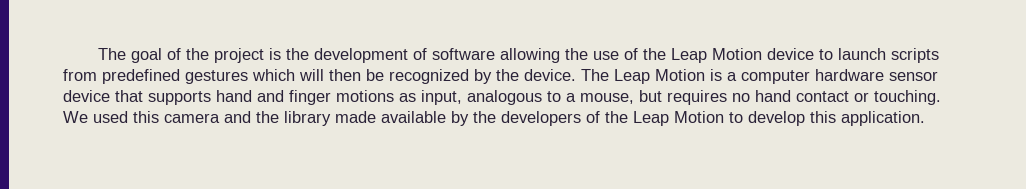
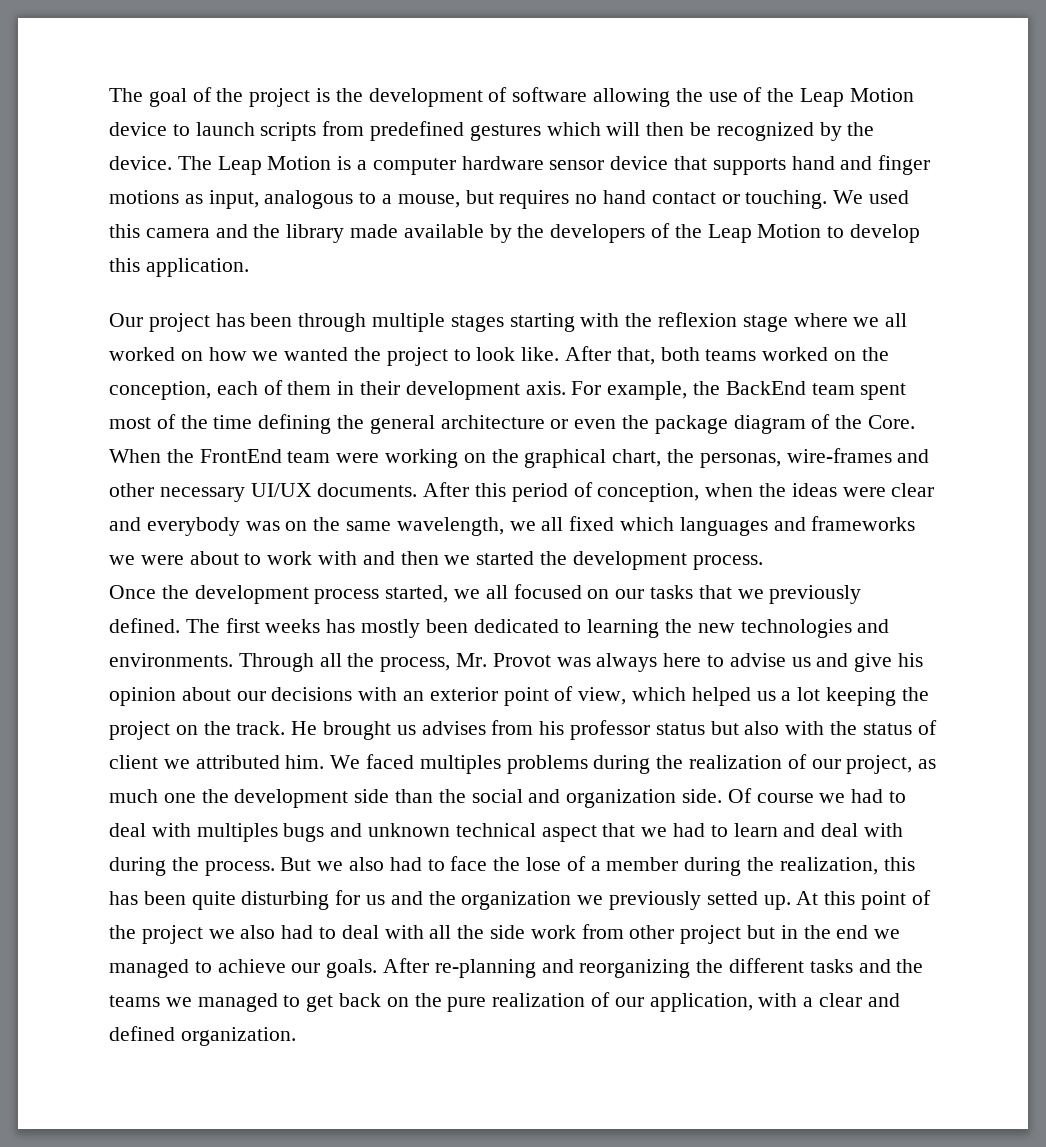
(925, 118) none -> [109,312,908,332] [109,346,889,366] [109,380,907,400] [109,414,916,434] [109,448,930,468] [109,482,935,502] [109,516,916,536] [109,551,763,570] [109,584,862,604] [109,618,890,638] [109,653,924,672] [109,686,929,706] [109,720,937,740] [109,754,937,774] [109,788,907,808] [109,823,904,842] [109,856,915,876] [109,890,931,910] [109,924,901,944] [109,958,924,978] [109,992,900,1012] [109,1026,296,1046] // Our project has been through multiple stages starting with the reflexion stage where we all worked on how we wanted the project to look like. After that, both teams worked on the conception, each of them in their development axis. For example, the BackEnd team spent most of the time defining the general architecture or even the package diagram of the Core. When the FrontEnd team were working on the graphical chart, the personas, wire-frames and other necessary UI/UX documents. After this period of conception, when the ideas were clear and everybody was on the same wavelength, we all fixed which languages and frameworks we were about to work with and then we started the development process. // Once the development process started, we all focused on our tasks that we previously defined. The first weeks has mostly been dedicated to learning the new technologies and environments. Through all the process, Mr. Provot was always here to advise us and give his opinion about our decisions with an exterior point of view, which helped us a lot keeping the project on the track. He brought us advises from his professor status but also with the status of client we attributed him. We faced multiples problems during the realization of our project, as much one the development side than the social and organization side. Of course we had to deal with multiples bugs and unknown technical aspect that we had to learn and deal with during the process. But we also had to face the lose of a member during the realization, this has been quite disturbing for us and the organization we previously setted up. At this point of the project we also had to deal with all the side work from other project but in the end we managed to achieve our goals. After re-planning and reorganizing the different tasks and the teams we managed to get back on the pure realization of our application, with a clear and defined organization.

